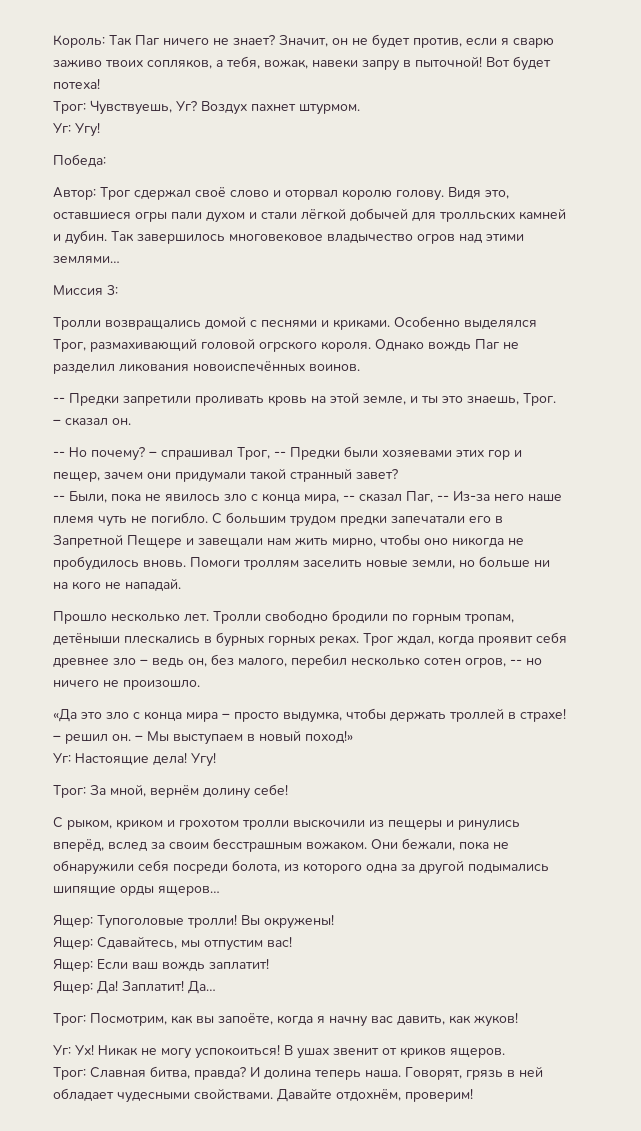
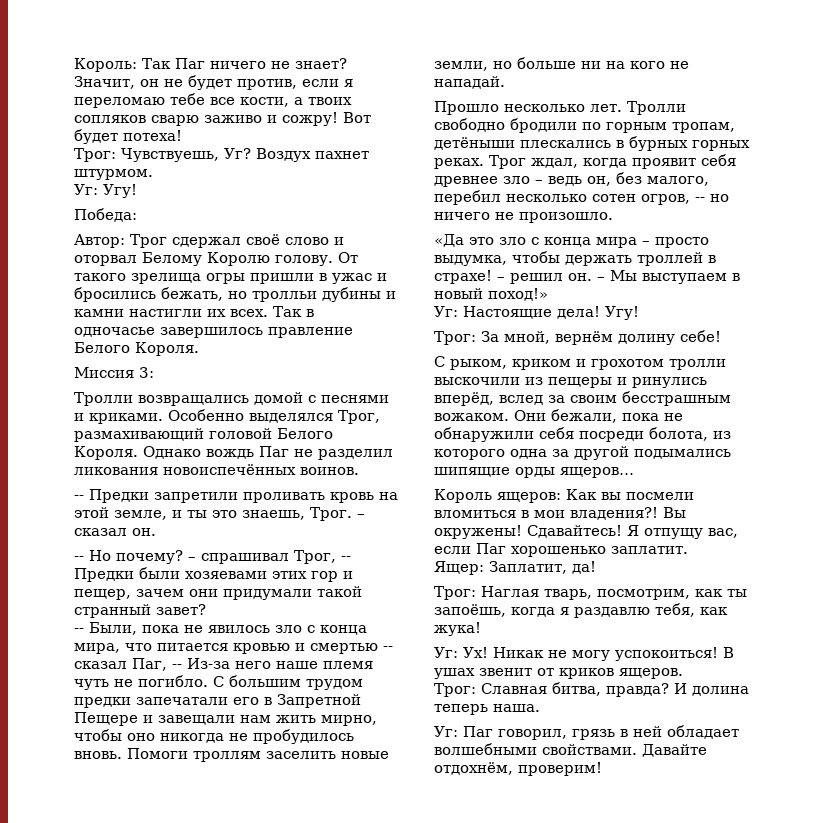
[513,38,554,48] [53,56,482,71] сварю заживо твоих сопляков, а тебя, вожак, навеки запру в пыточной! -> [74,93,352,108] [74,112,338,126] переломаю тебе все кости, а твоих сопляков сварю заживо и сожру!
[342,187,509,201] [53,208,566,223] [53,230,524,245] [53,256,120,264] королю голову. Видя это, оставшиеся огры пали духом и стали лёгкой добычей для тролльских камней и дубин. Так завершилось многовековое владычество огров над этими землями… -> [142,252,358,266] [74,273,387,284] [74,287,396,302] [74,306,314,317] [74,327,353,338] [74,342,199,356] Белому Королю голову. От такого зрелища огры пришли в ужас и бросились бежать, но тролльи дубины и камни настигли их всех. Так в одночасье завершилось правление Белого Короля.
[259,341,371,352] огрского короля. -> [277,428,333,439] [74,446,138,460] Белого Короля.
(339, 499) none -> [125,643,378,654] что питается кровью и смертью
[53,914,334,929] [53,936,292,951] [53,958,269,972] [53,980,216,994] [53,1012,518,1027] Ящер: Тупоголовые тролли! Вы окружены! // Ящер: Сдавайтесь, мы отпустим вас! // Ящер: Если ваш вождь заплатит! // Ящер: Да! Заплатит! Да… // Трог: Посмотрим, как вы запоёте, когда я начну вас давить, как жуков! -> [434,489,694,503] [434,507,686,520] [434,525,738,539] [434,543,688,557] [434,561,596,575] [434,586,747,600] [434,603,728,618] [434,622,481,636] Король ящеров: Как вы посмели вломиться в мои владения?! Вы окружены! Сдавайтесь! Я отпущу вас, если Паг хорошенько заплатит. // Ящер: Заплатит, да! // Трог: Наглая тварь, посмотрим, как ты запоёшь, когда я раздавлю тебя, как жука!
[405,1067,462,1080] Говорят, -> [434,726,567,740] // Уг: Паг говорил,
[117,1092,190,1103] чудесными -> [434,743,537,755] волшебными

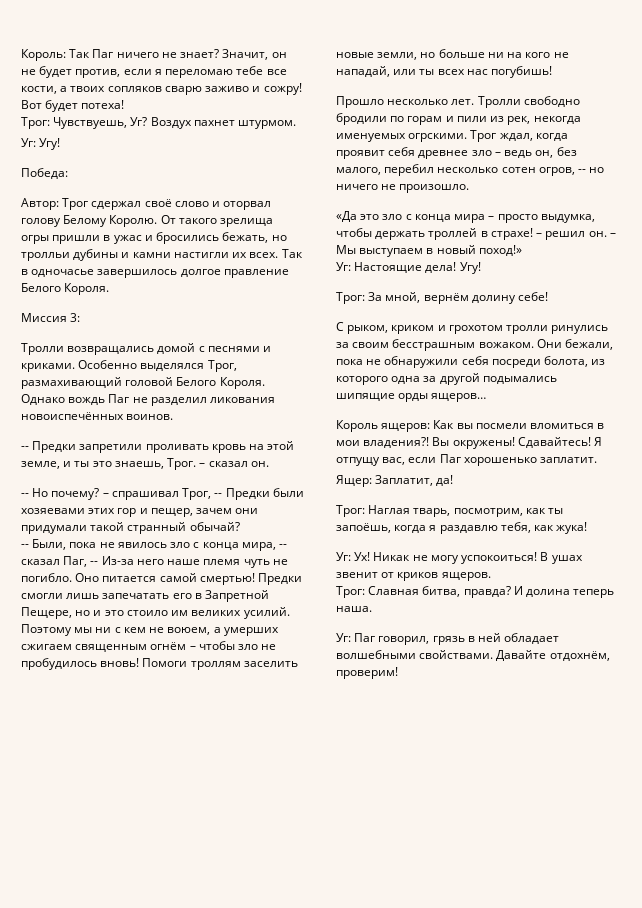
[142,252,333,266] Белому Королю голову. -> [21,215,158,227] голову Белому Королю.
(263, 332) none -> [180,269,221,277] долгое
[156,604,206,615] завет? -> [189,522,240,531] обычай?
[125,643,378,654] что питается кровью и смертью -> (276, 546) none
[213,675,363,690] [74,694,361,708] [74,712,377,726] [74,729,224,743] С большим трудом предки запечатали его в Запретной Пещере и завещали нам жить мирно, чтобы оно никогда -> [75,573,303,585] [21,590,270,602] [21,607,290,619] [21,624,279,636] [21,641,259,652] Оно питается самой смертью! Предки смогли лишь запечатать его в Запретной Пещере, но и это стоило им великих усилий. Поэтому мы ни с кем не воюем, а умерших сжигаем священным огнём – чтобы зло
[74,751,122,759] вновь. -> [100,658,140,667] вновь!
[434,76,505,89] нападай. -> [336,66,553,78] нападай, или ты всех нас погубишь!
[606,122,735,133] [434,136,750,151] [434,158,484,169] горным тропам, детёныши плескались в бурных горных реках. -> [407,116,581,125] [336,133,468,142] горам и пили из рек, некогда именуемых огрскими.
[434,377,707,388] [434,392,543,406] выскочили из пещеры и ринулись вперёд, вслед -> [551,325,609,334] ринулись

